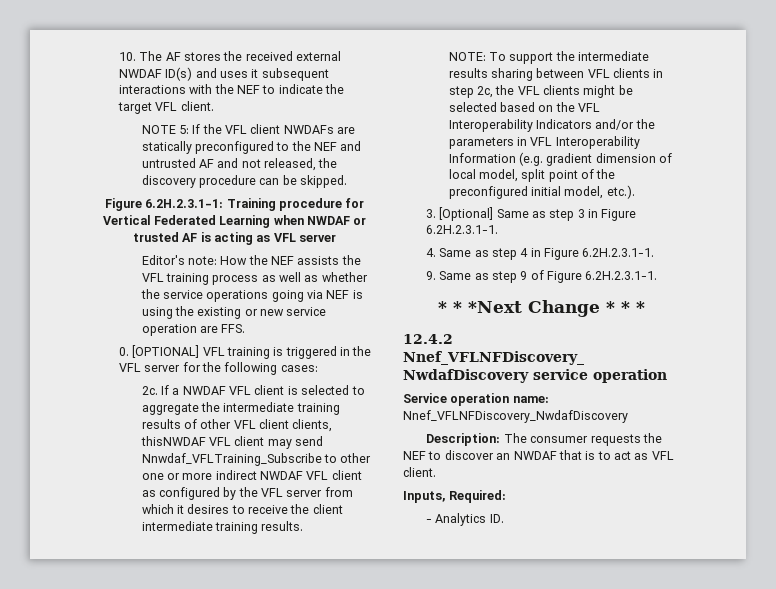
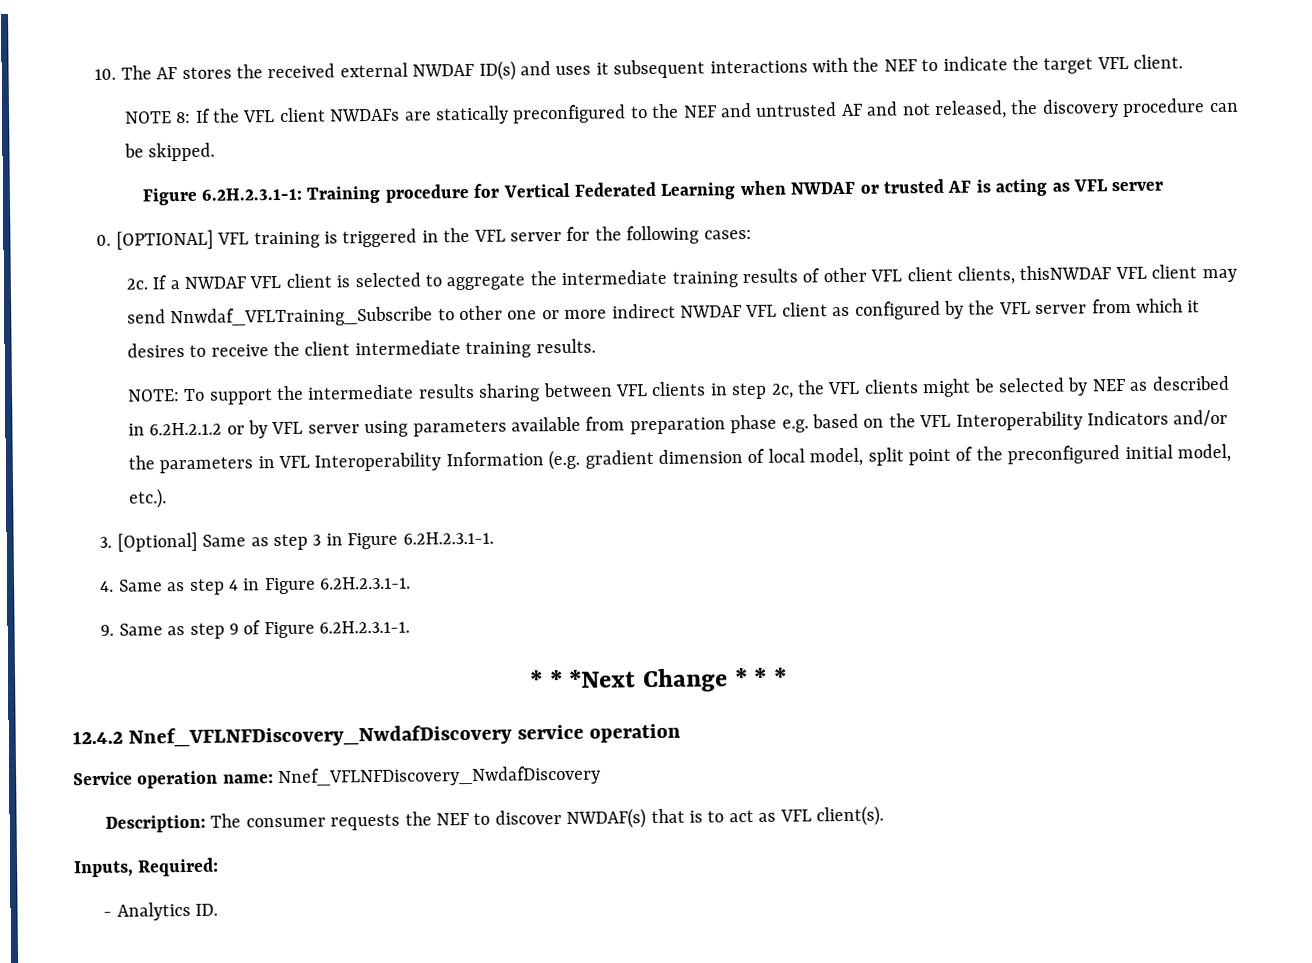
[178,125,189,134] 5: -> [176,111,192,124] 8:
[141,255,361,265] [141,272,368,285] [140,289,363,302] [141,306,327,319] [141,324,246,336] // Editor's note: How the NEF assists the VFL training process as well as whether the service operations going via NEF is using the existing or new service operation are FFS. -> (1164, 186) none
(497, 107) none -> [1067,375,1230,396] [127,414,809,439] by NEF as described in 6.2H.2.1.2 or by VFL server using parameters available from preparation phase e.g.
[496,451,557,460] an NWDAF -> [566,808,647,829] NWDAF(s)
[403,467,436,477] client. -> [815,805,884,827] client(s).

